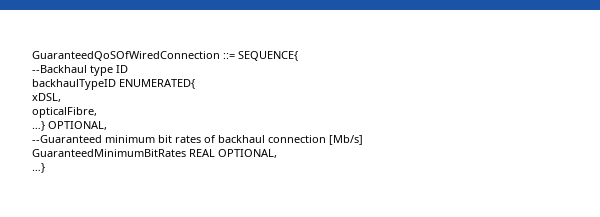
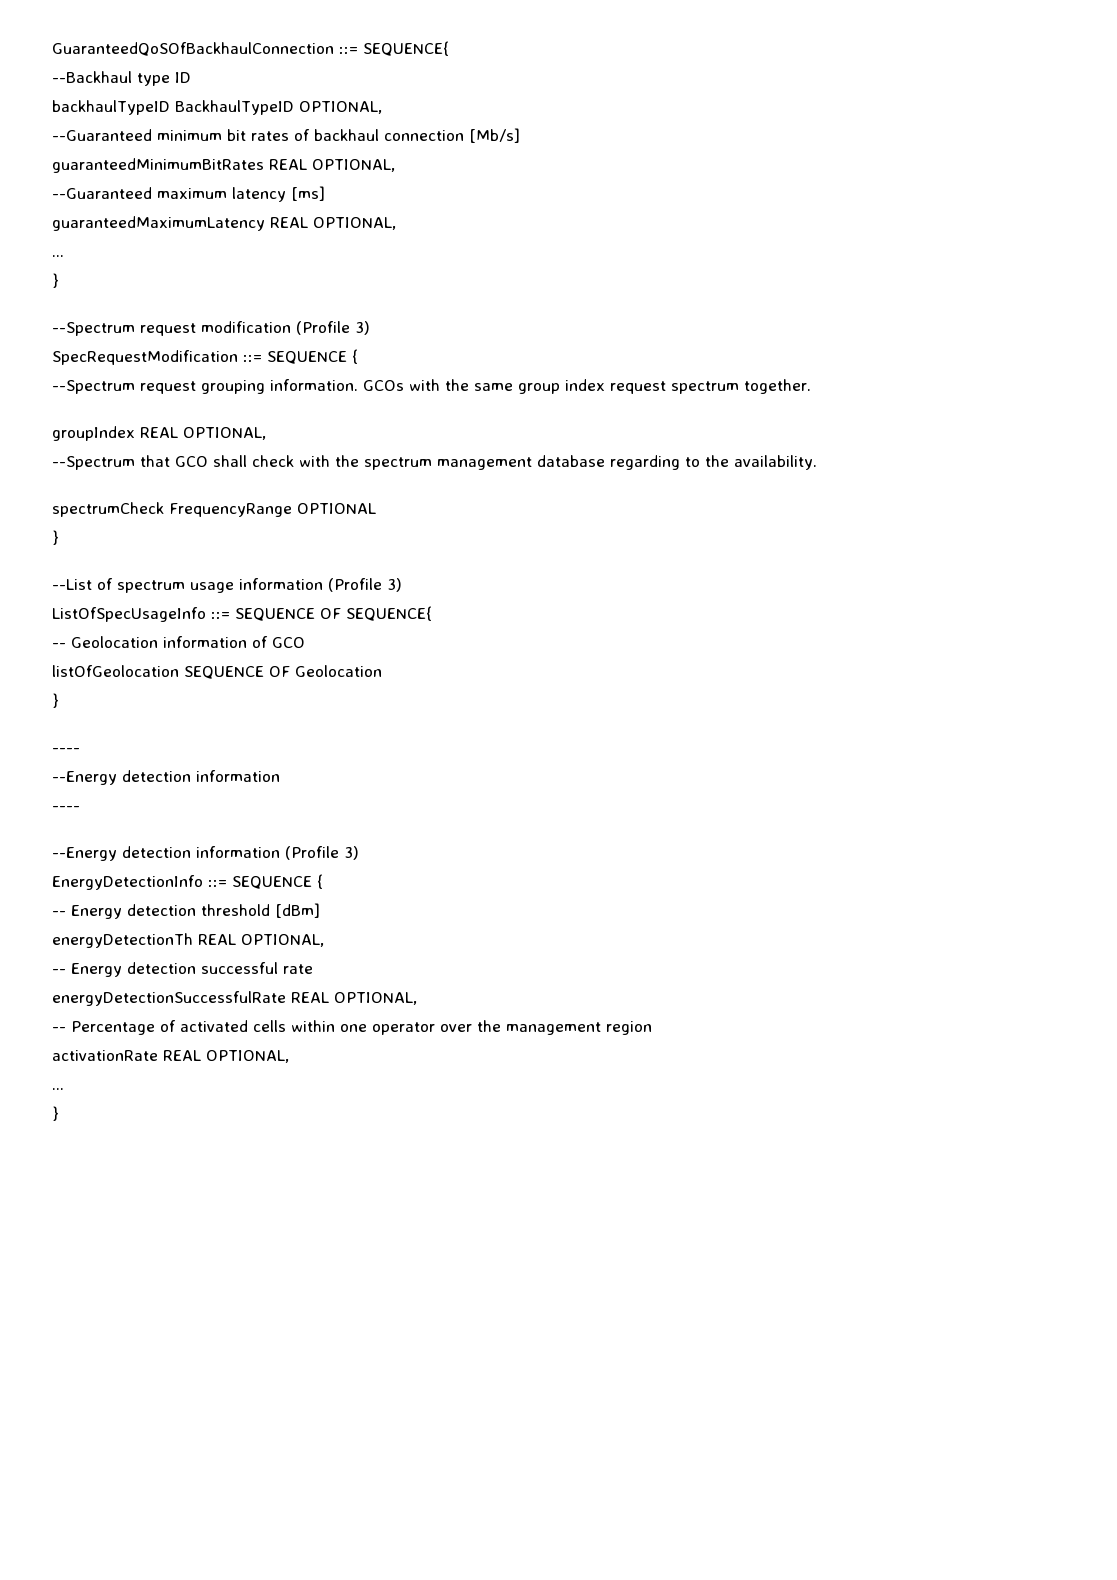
[32,51,220,61] GuaranteedQoSOfWiredConnection -> [52,42,334,56] GuaranteedQoSOfBackhaulConnection
[119,79,195,89] [32,93,61,102] [32,107,97,118] [32,121,45,131] ENUMERATED{ // xDSL, // opticalFibre, // …} -> [174,100,294,115] BackhaulTypeID
[32,149,277,158] [32,163,45,173] GuaranteedMinimumBitRates REAL OPTIONAL, // …} -> [52,158,395,173] [52,186,325,202] [52,216,396,231] [52,255,64,257] [52,273,59,288] [52,321,370,336] [52,349,358,365] [52,379,811,394] [52,426,266,441] [52,455,817,470] [52,502,376,517] [52,530,59,545] [52,578,402,593] [52,606,432,622] [52,636,305,648] [52,665,382,679] [52,693,59,708] [52,748,80,753] [52,770,280,785] [52,806,80,811] [52,846,359,861] [52,874,323,890] [52,903,320,919] [52,933,324,948] [52,962,313,977] [52,991,417,1006] [52,1020,652,1035] [52,1050,289,1063] [52,1088,64,1090] [52,1106,59,1121] guaranteedMinimumBitRates REAL OPTIONAL, // --Guaranteed maximum latency [ms] // guaranteedMaximumLatency REAL OPTIONAL, // ... // } // --Spectrum request modification (Profile 3) // SpecRequestModification ::= SEQUENCE { // --Spectrum request grouping information. GCOs with the same group index request spectrum together. // groupIndex REAL OPTIONAL, // --Spectrum that GCO shall check with the spectrum management database regarding to the availability. // spectrumCheck FrequencyRange OPTIONAL // } // --List of spectrum usage information (Profile 3) // ListOfSpecUsageInfo ::= SEQUENCE OF SEQUENCE{ // -- Geolocation information of GCO // listOfGeolocation SEQUENCE OF Geolocation // } // ---- // --Energy detection information // ---- // --Energy detection information (Profile 3) // EnergyDetectionInfo ::= SEQUENCE { // -- Energy detection threshold [dBm] // energyDetectionTh REAL OPTIONAL, // -- Energy detection successful rate // energyDetectionSuccessfulRate REAL OPTIONAL, // -- Percentage of activated cells within one operator over the management region // activationRate REAL OPTIONAL, // ... // }

